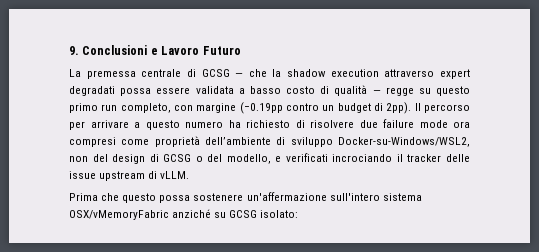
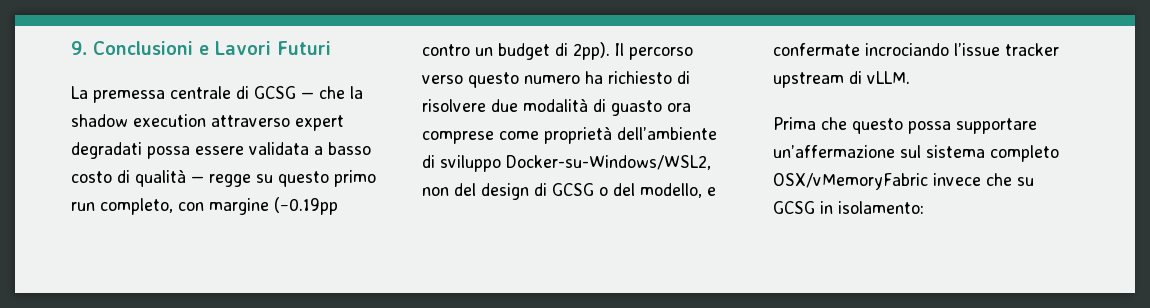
[161,46,241,55] Lavoro Futuro -> [215,41,331,55] Lavori Futuri
[69,120,140,130] per arrivare a -> [422,75,463,84] verso
[383,119,470,128] [69,137,116,147] failure mode ora compresi -> [523,98,691,116] [422,131,494,144] modalità di guasto ora comprese
[285,153,471,162] [69,171,96,179] verificati incrociando il tracker delle issue -> [773,43,1059,56] confermate incrociando l’issue tracker
[193,192,422,201] [69,209,299,220] sostenere un'affermazione sull'intero sistema OSX/vMemoryFabric anziché su GCSG isolato: -> [956,118,1037,134] [773,145,1059,162] [773,173,1034,190] [773,201,924,214] supportare un’affermazione sul sistema completo OSX/vMemoryFabric invece che su GCSG in isolamento:

